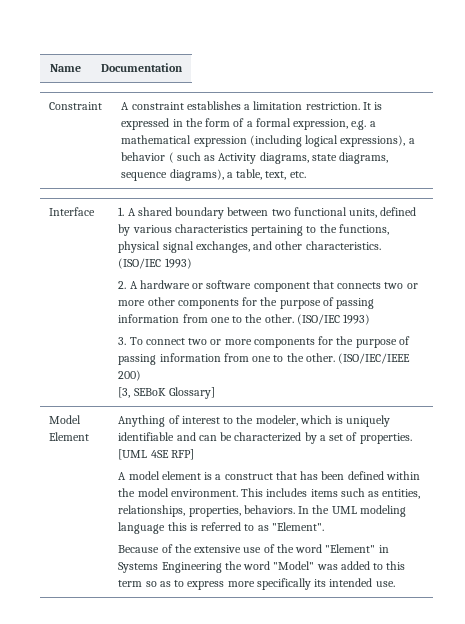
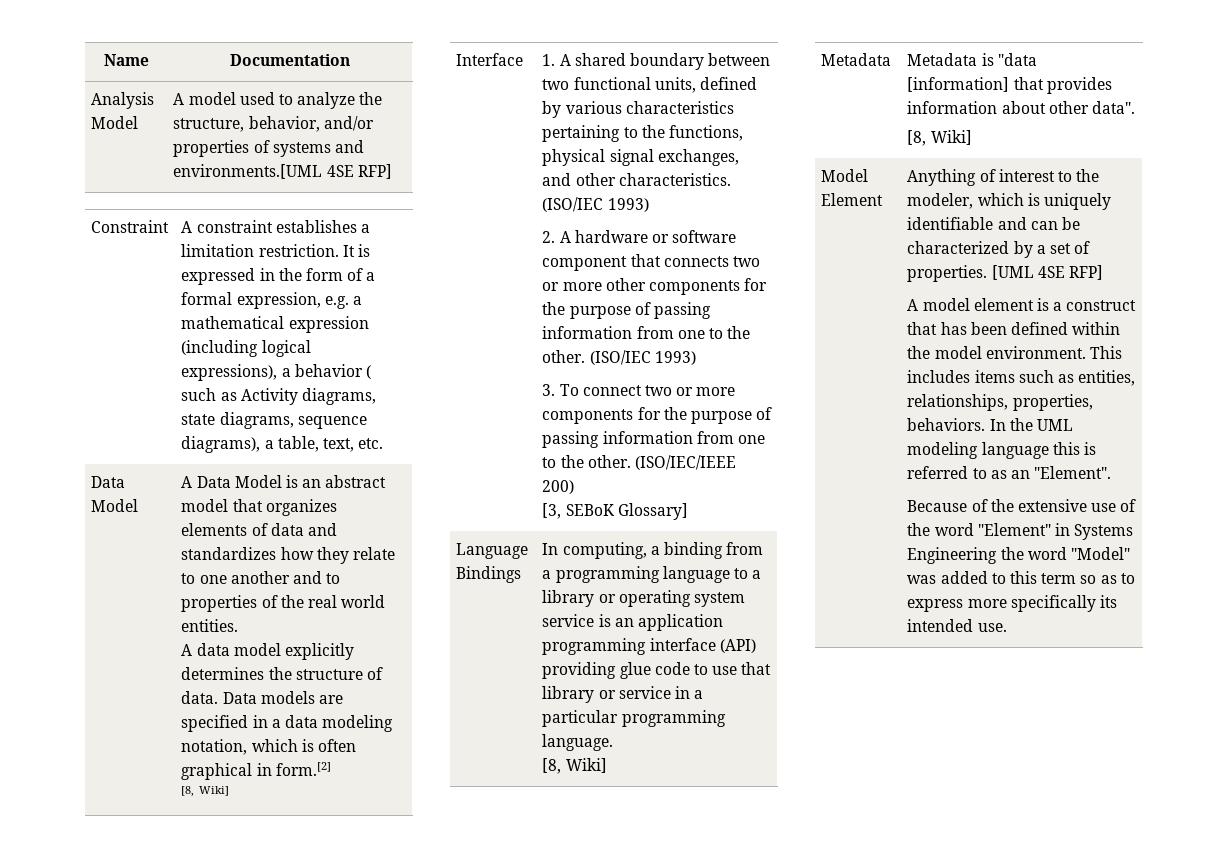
(183, 67) none -> [91,92,155,109] [91,116,139,129] [173,92,383,109] [173,116,374,132] [173,140,364,157] [173,164,392,179] // Analysis Model | A model used to analyze the structure, behavior, and/or properties of systems and environments.[UML 4SE RFP]
(306, 174) none -> [91,476,126,488] [91,499,139,512] [181,475,387,488] [181,499,337,516] [181,523,337,536] [181,547,395,564] [181,571,341,584] [181,595,386,612] [181,619,239,632] [181,643,354,660] [181,667,383,680] [181,691,343,704] [181,715,394,732] [181,739,356,755] [181,762,331,780] [181,786,229,797] // Data Model | A Data Model is an abstract model that organizes elements of data and standardizes how they relate to one another and to properties of the real world entities. // A data model explicitly determines the structure of data. Data models are specified in a data modeling notation, which is often graphical in form.[2] // [8, Wiki]
(215, 393) none -> [456,543,529,559] [456,566,522,583] [542,542,764,559] [542,566,762,583] [542,590,745,607] [542,614,723,631] [542,638,756,655] [542,662,772,679] [542,686,704,703] [542,710,726,727] [542,734,614,751] [542,758,607,774] [821,53,892,66] [907,53,1037,66] [907,77,1112,94] [907,101,1135,114] [907,130,972,146] // Language Bindings | In computing, a binding from a programming language to a library or operating system service is an application programming interface (API) providing glue code to use that library or service in a particular programming language. // [8, Wiki] // Metadata | Metadata is "data [information] that provides information about other data". // [8, Wiki]
(269, 528) none -> [1010,470,1030,479] an

